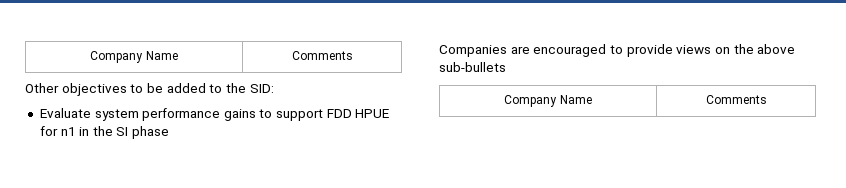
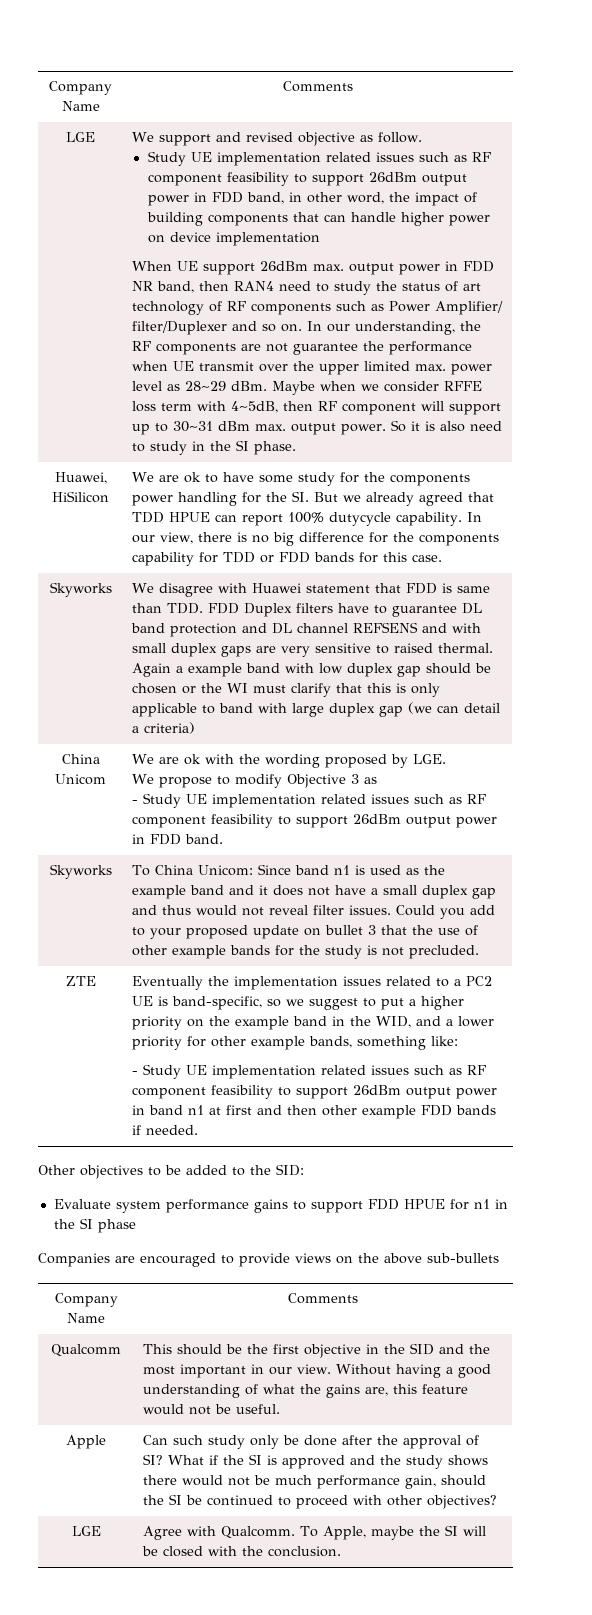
[90,51,178,63] [291,51,353,60] Company Name | Comments -> [49,81,112,95] [61,101,100,111] [282,81,353,92] [66,132,95,142] [131,132,422,146] [147,151,491,166] [147,172,467,186] [147,192,477,206] [146,212,490,226] [147,232,320,246] [131,261,494,275] [131,281,481,295] [131,301,503,315] [131,321,481,335] [131,341,472,355] [131,361,492,375] [131,381,482,395] [131,401,501,415] [131,420,502,435] [131,440,296,455] [54,472,107,484] [52,491,109,503] [131,472,470,486] [131,491,494,506] [131,512,482,526] [131,532,499,546] [131,552,442,566] [49,582,112,597] [131,583,490,597] [131,603,482,617] [130,622,481,637] [131,643,493,657] [131,663,491,677] [131,683,440,697] [131,702,500,717] [131,722,195,734] [61,754,100,764] [55,774,106,785] [131,754,446,768] [131,774,377,788] [131,793,486,808] [131,814,497,828] [131,834,223,845] [49,864,112,879] [131,864,445,876] [131,885,496,899] [131,905,495,919] [131,925,478,939] [131,945,479,959] [65,976,96,986] [131,976,492,990] [131,996,464,1010] [131,1016,494,1030] [131,1036,458,1050] [131,1064,486,1079] [131,1085,497,1099] [131,1105,496,1119] [131,1125,198,1135] Company Name | Comments // LGE | We support and revised objective as follow. // Study UE implementation related issues such as RF component feasibility to support 26dBm output power in FDD band, in other word, the impact of building components that can handle higher power on device implementation // When UE support 26dBm max. output power in FDD NR band, then RAN4 need to study the status of art technology of RF components such as Power Amplifier/ filter/Duplexer and so on. In our understanding, the RF components are not guarantee the performance when UE transmit over the upper limited max. power level as 28~29 dBm. Maybe when we consider RFFE loss term with 4~5dB, then RF component will support up to 30~31 dBm max. output power. So it is also need to study in the SI phase. // Huawei, HiSilicon | We are ok to have some study for the components power handling for the SI. But we already agreed that TDD HPUE can report 100% dutycycle capability. In our view, there is no big difference for the components capability for TDD or FDD bands for this case. // Skyworks | We disagree with Huawei statement that FDD is same than TDD. FDD Duplex filters have to guarantee DL band protection and DL channel REFSENS and with small duplex gaps are very sensitive to raised thermal. Again a example band with low duplex gap should be chosen or the WI must clarify that this is only applicable to band with large duplex gap (we can detail a criteria) // China Unicom | We are ok with the wording proposed by LGE. // We propose to modify Objective 3 as // - Study UE implementation related issues such as RF component feasibility to support 26dBm output power in FDD band. // Skyworks | To China Unicom: Since band n1 is used as the example band and it does not have a small duplex gap and thus would not reveal filter issues. Could you add to your proposed update on bullet 3 that the use of other example bands for the study is not precluded. // ZTE | Eventually the implementation issues related to a PC2 UE is band-specific, so we suggest to put a higher priority on the example band in the WID, and a lower priority for other example bands, something like: // - Study UE implementation related issues such as RF component feasibility to support 26dBm output power in band n1 at first and then other example FDD bands if needed.
(767, 99) none -> [51,1344,121,1357] [142,1343,490,1358] [142,1364,491,1378] [142,1384,468,1398] [142,1404,280,1415] [66,1435,106,1449] [142,1435,479,1449] [142,1454,488,1469] [142,1475,486,1489] [142,1494,497,1509] [71,1526,101,1536] [142,1525,486,1540] [141,1546,341,1557] // Qualcomm | This should be the first objective in the SID and the most important in our view. Without having a good understanding of what the gains are, this feature would not be useful. // Apple | Can such study only be done after the approval of SI? What if the SI is approved and the study shows there would not be much performance gain, should the SI be continued to proceed with other objectives? // LGE | Agree with Qualcomm. To Apple, maybe the SI will be closed with the conclusion.

